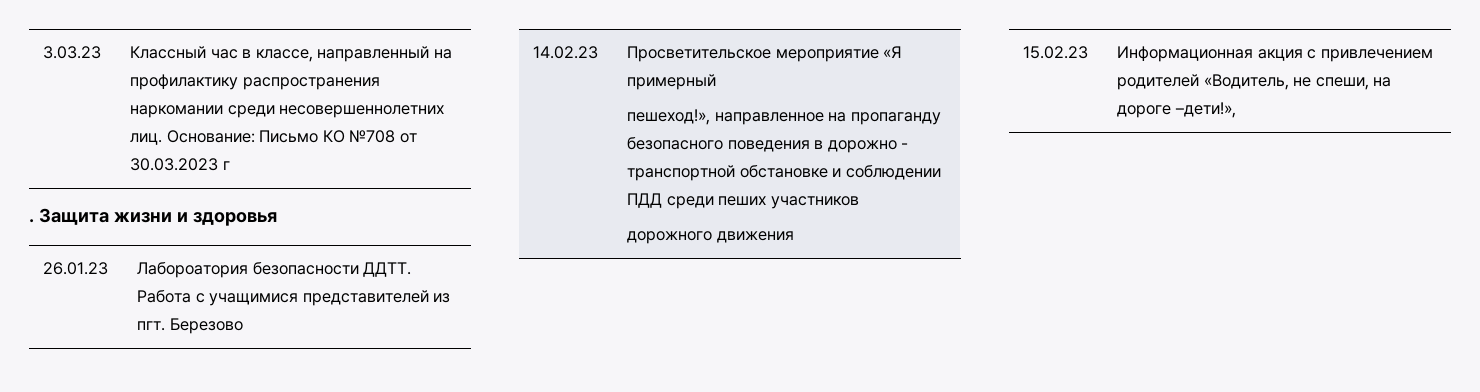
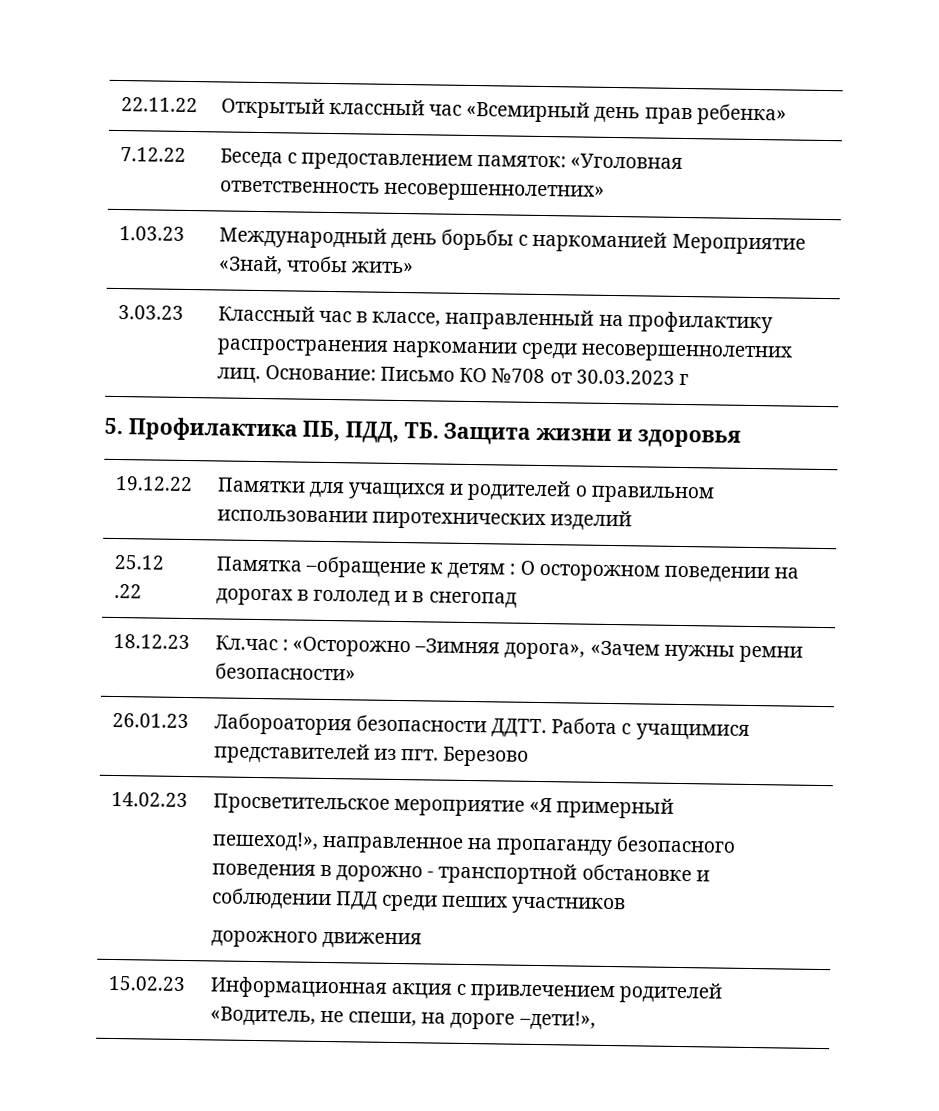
(43, 52) none -> [120,97,198,113] [220,97,787,126] [119,147,186,162] [219,148,684,172] [219,180,605,202] [118,226,185,241] [218,226,806,255] [217,255,415,275] 22.11.22 | Открытый классный час «Всемирный день прав ребенка» // 7.12.22 | Беседа с предоставлением памяток: «Уголовная ответственность несовершеннолетних» // 1.03.23 | Международный день борьбы с наркоманией Мероприятие «Знай, чтобы жить» //
[29,219,34,223] . -> [104,416,439,444] 5. Профилактика ПБ, ПДД, ТБ.
(277, 219) none -> [114,475,193,492] [216,477,714,504] [216,509,633,531] [113,554,164,570] [113,583,142,599] [215,555,799,583] [215,588,517,608] [112,633,190,650] [214,635,803,663] [214,662,356,681] // 19.12.22 | Памятки для учащихся и родителей о правильном использовании пиротехнических изделий // 25.12 .22 | Памятка –обращение к детям : О осторожном поведении на дорогах в гололед и в снегопад // 18.12.23 | Кл.час : «Осторожно –Зимняя дорога», «Зачем нужны ремни безопасности»

